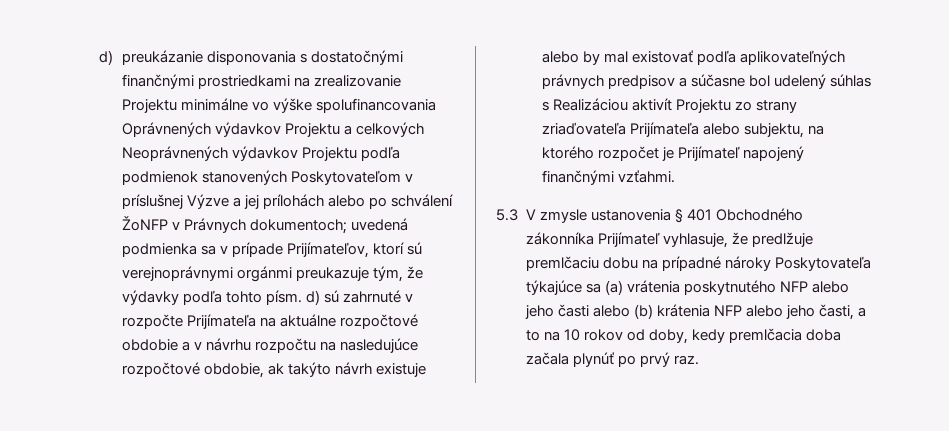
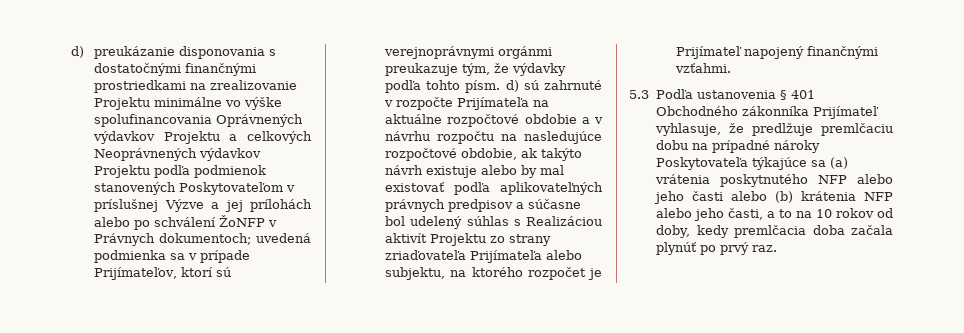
[525,209,587,223] V zmysle -> [655,89,693,99] Podľa

